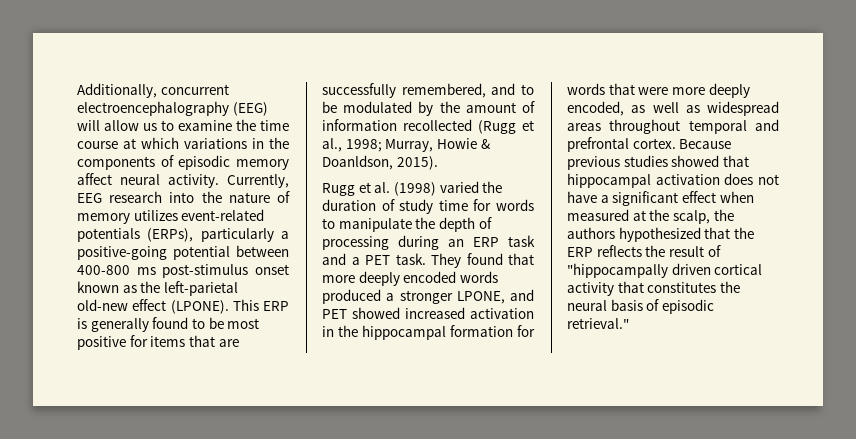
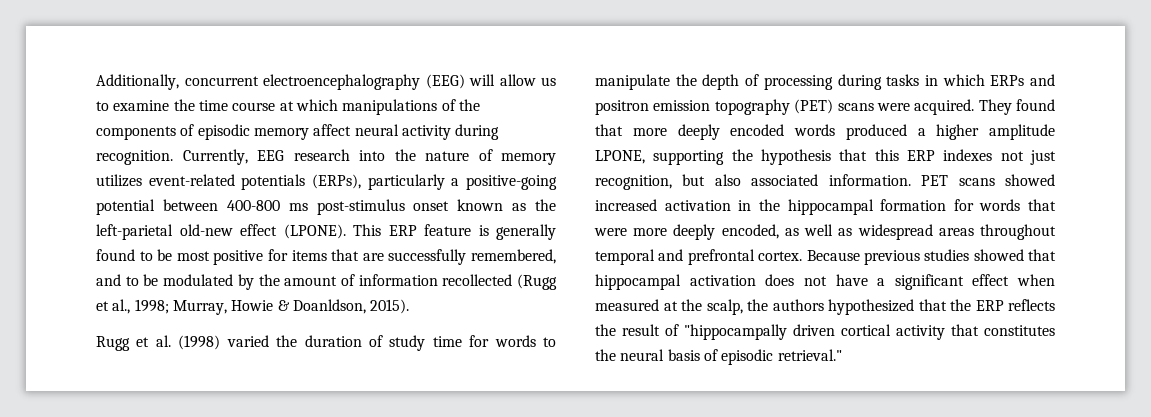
[184,138,264,149] variations in -> [342,99,456,115] manipulations of
[168,174,219,188] activity. -> [401,124,500,140] [96,150,173,165] activity during recognition.
(289, 306) none -> [424,224,471,236] feature
[448,235,535,247] [322,253,426,265] an ERP task and a PET task. -> [886,74,1055,86] [595,99,975,115] tasks in which ERPs and positron emission topography (PET) scans were acquired.
[399,289,534,304] [322,309,347,319] stronger LPONE, and PET -> [936,124,1055,140] [595,149,1056,165] [595,174,995,190] higher amplitude LPONE, supporting the hypothesis that this ERP indexes not just recognition, but also associated information. PET scans

